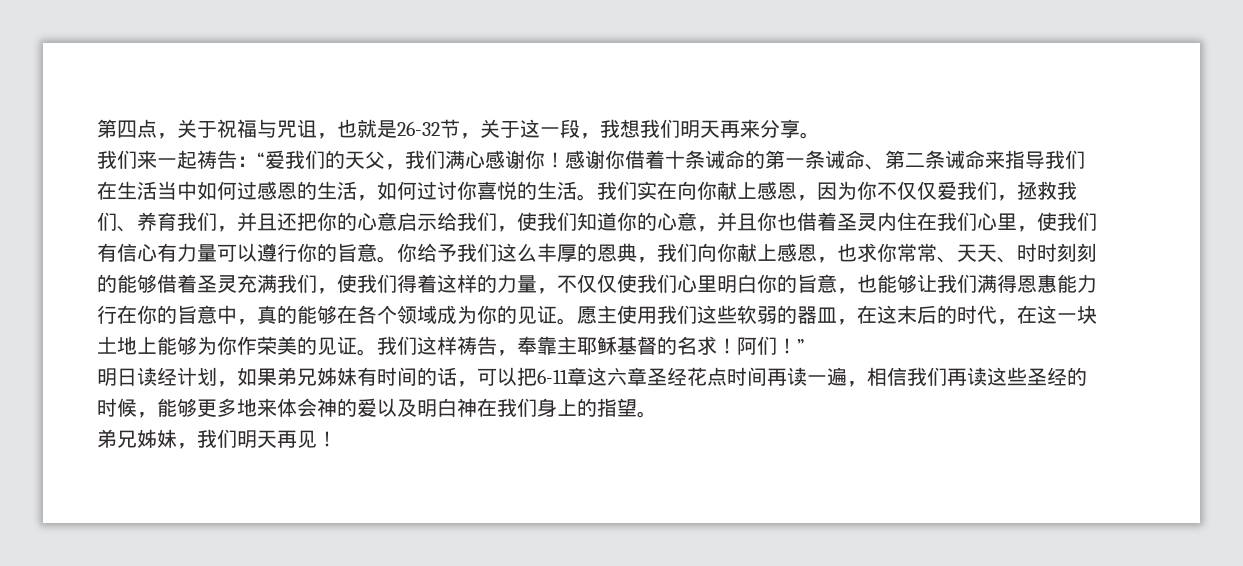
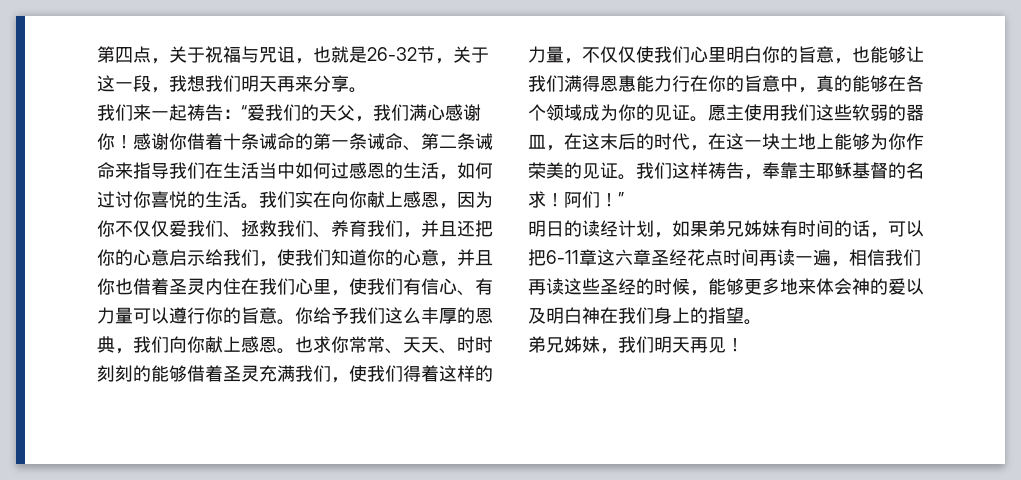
[997,195,1017,201] ， -> [223,232,241,238] 、
(157, 253) none -> [457,290,475,296] 、
[817,257,837,263] ， -> [277,348,295,354] 。
(137, 377) none -> [564,220,582,237] 的

